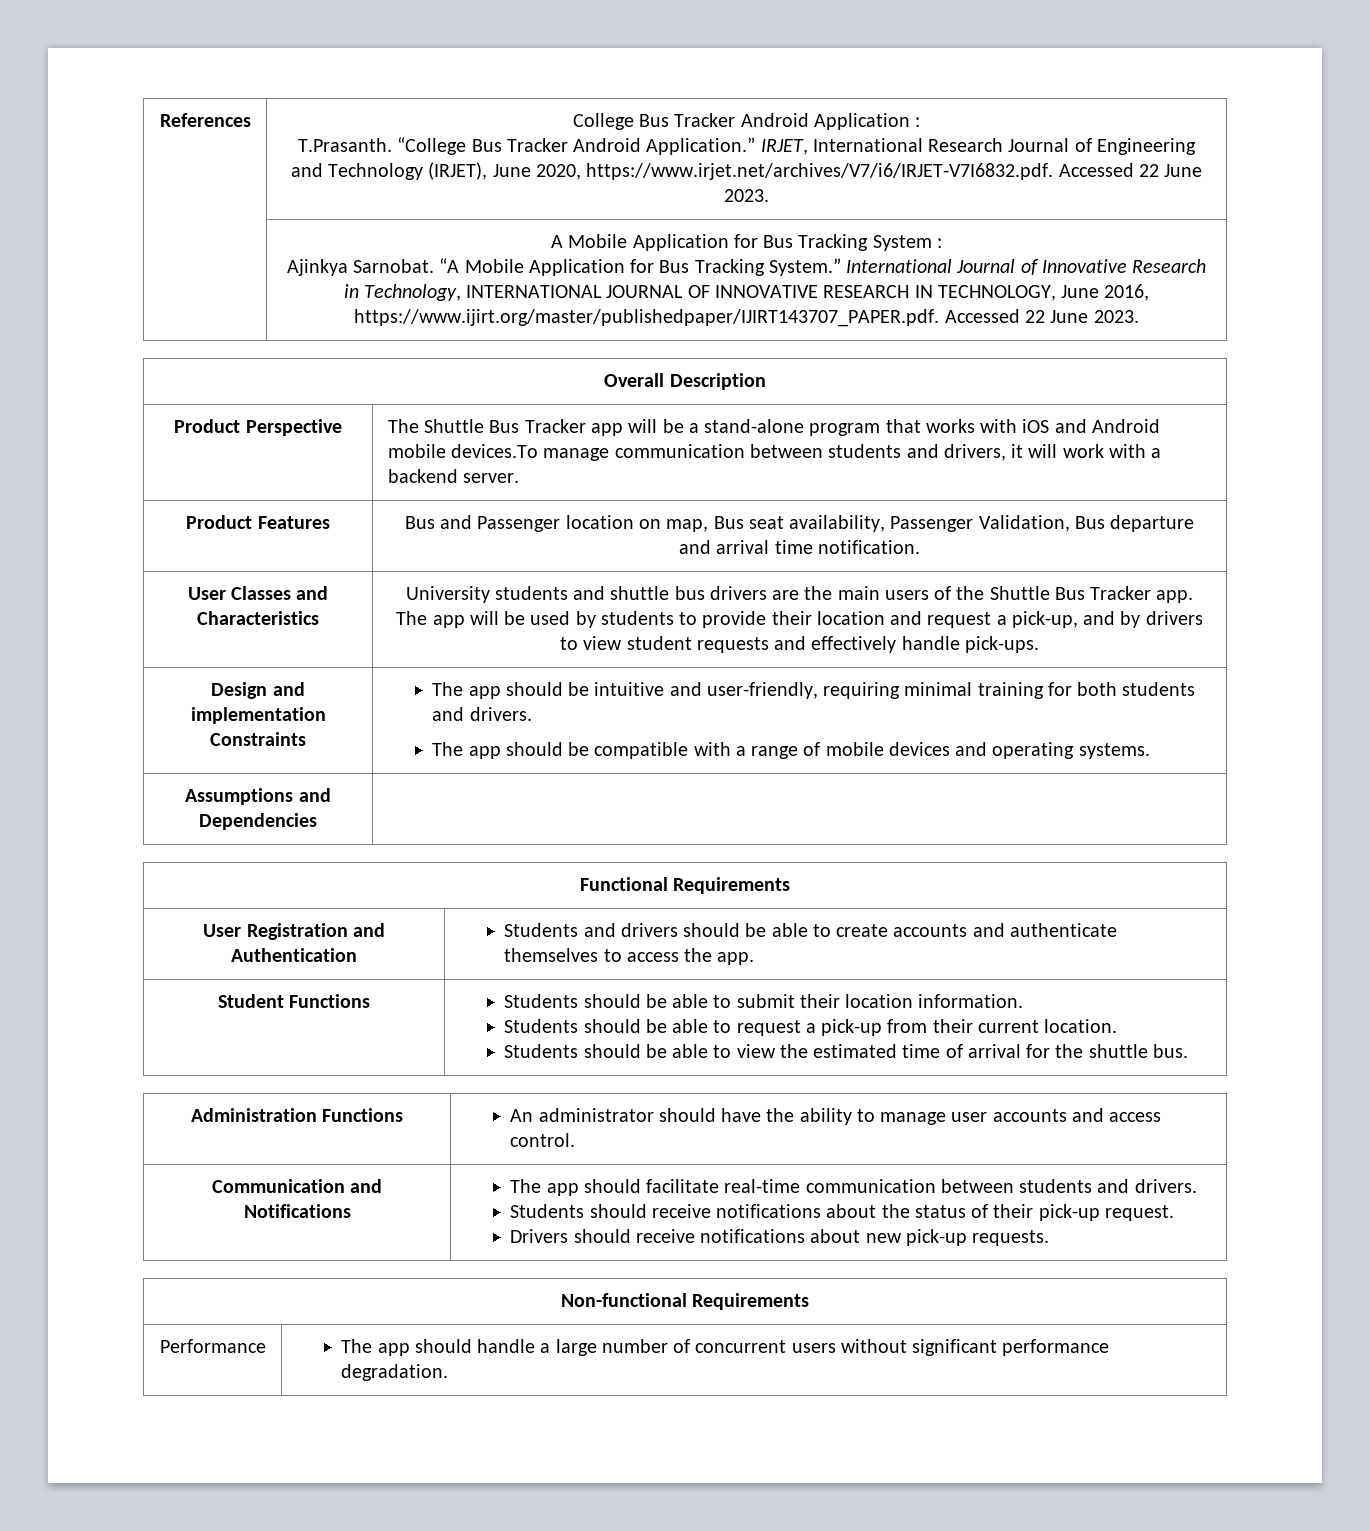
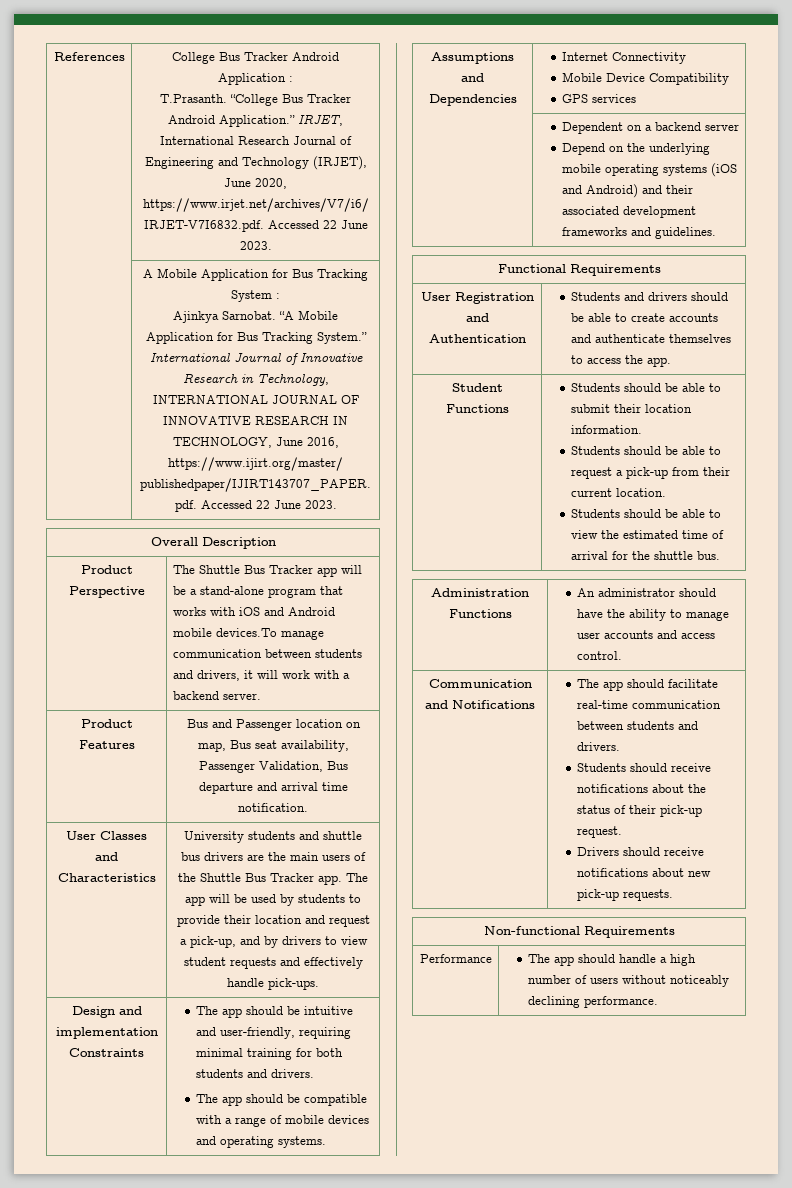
(317, 821) none -> [561,52,686,64] [561,72,729,85] [561,94,636,103] [561,122,739,134] [561,143,710,155] [561,163,737,177] [561,184,693,198] [561,206,696,218] [561,227,716,239] Internet Connectivity // Mobile Device Compatibility // GPS services // | Dependent on a backend server // Depend on the underlying mobile operating systems (iOS and Android) and their associated development frameworks and guidelines.
[555,1339,597,1356] large -> [669,954,696,966] high
[695,1340,787,1353] concurrent -> (587, 979) none
[912,1339,1110,1356] [341,1364,449,1381] significant performance degradation. -> [669,975,729,987] [527,996,658,1008] noticeably declining performance.

